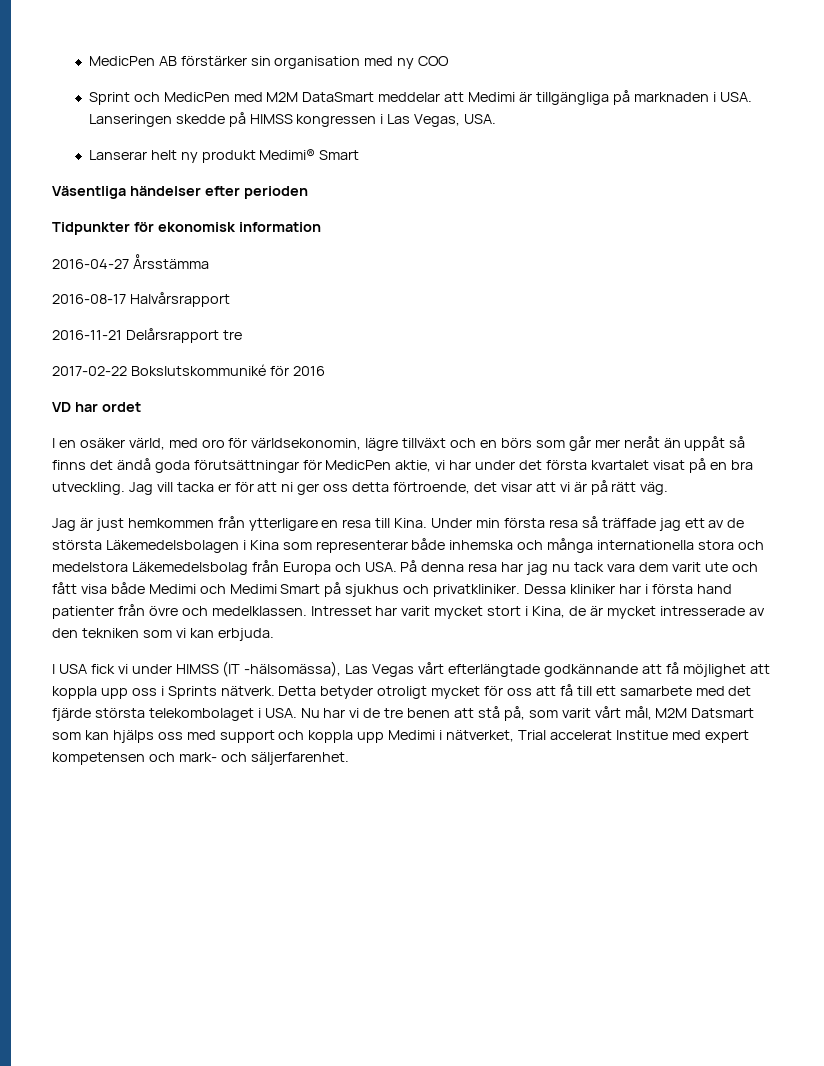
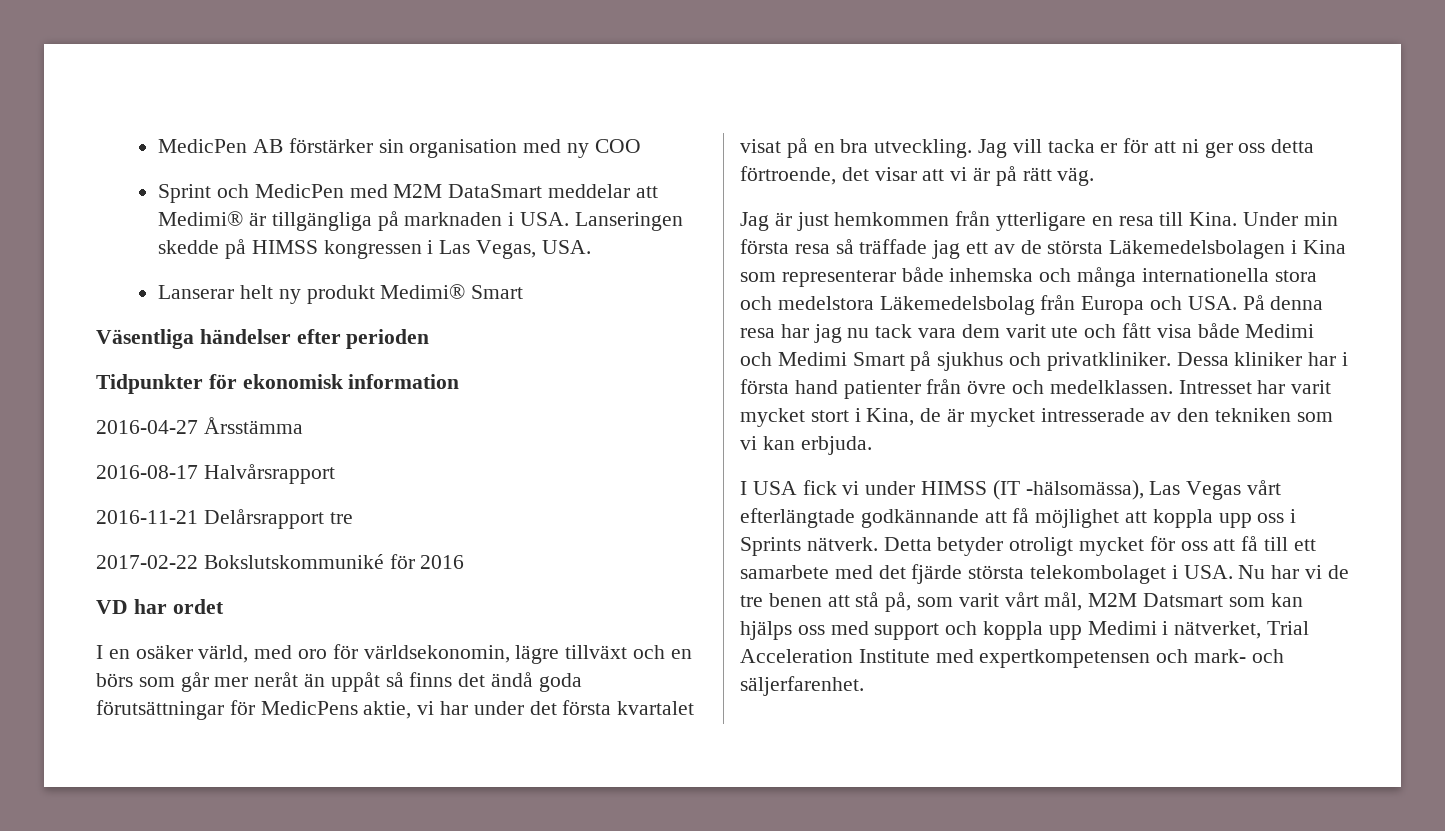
[468,92,516,102] Medimi -> [158,211,244,226] Medimi®
[325,460,392,470] MedicPen -> [260,701,358,715] MedicPens
[549,730,749,743] [52,752,145,765] accelerat Institue med expert kompetensen -> [740,649,1151,668] Acceleration Institute med expertkompetensen

